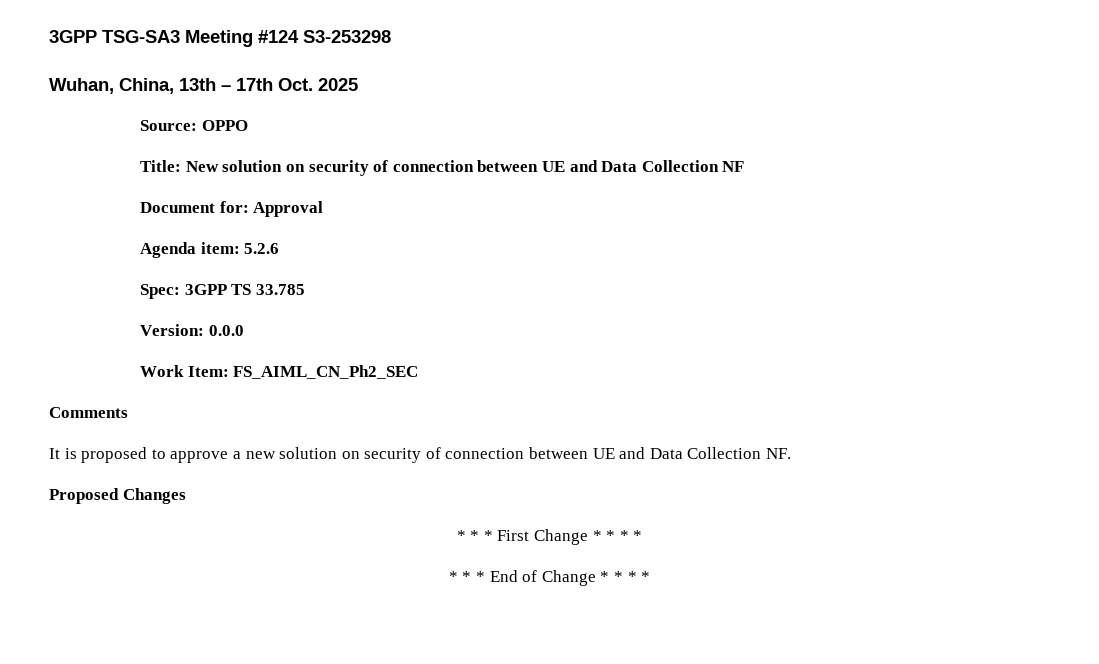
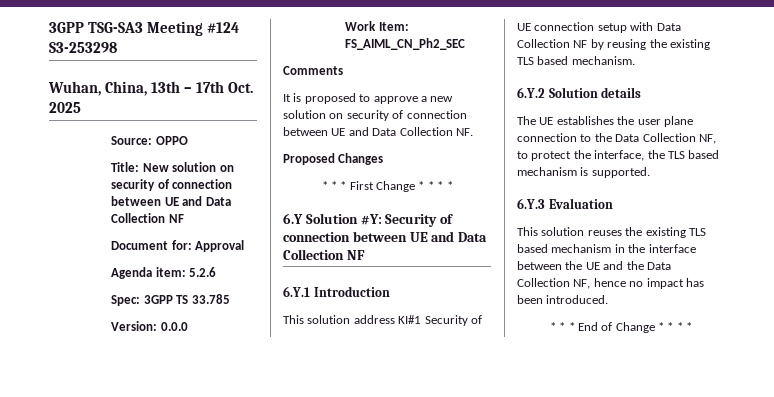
(643, 535) none -> [283,213,454,227] [283,231,488,242] [283,249,365,260] [283,286,390,297] [283,315,482,326] [517,22,681,33] [517,39,710,50] [517,56,635,65] [517,87,642,98] [517,116,693,127] [517,133,716,144] [517,150,720,161] [517,167,650,178] [517,198,613,209] [517,227,706,238] [517,244,696,253] [517,261,671,270] [517,278,704,289] [517,295,609,304] // 6.Y Solution #Y: Security of connection between UE and Data Collection NF // 6.Y.1 Introduction // This solution address KI#1 Security of UE connection setup with Data Collection NF by reusing the existing TLS based mechanism. // 6.Y.2 Solution details // The UE establishes the user plane connection to the Data Collection NF, to protect the interface, the TLS based mechanism is supported. // 6.Y.3 Evaluation // This solution reuses the existing TLS based mechanism in the interface between the UE and the Data Collection NF, hence no impact has been introduced.

